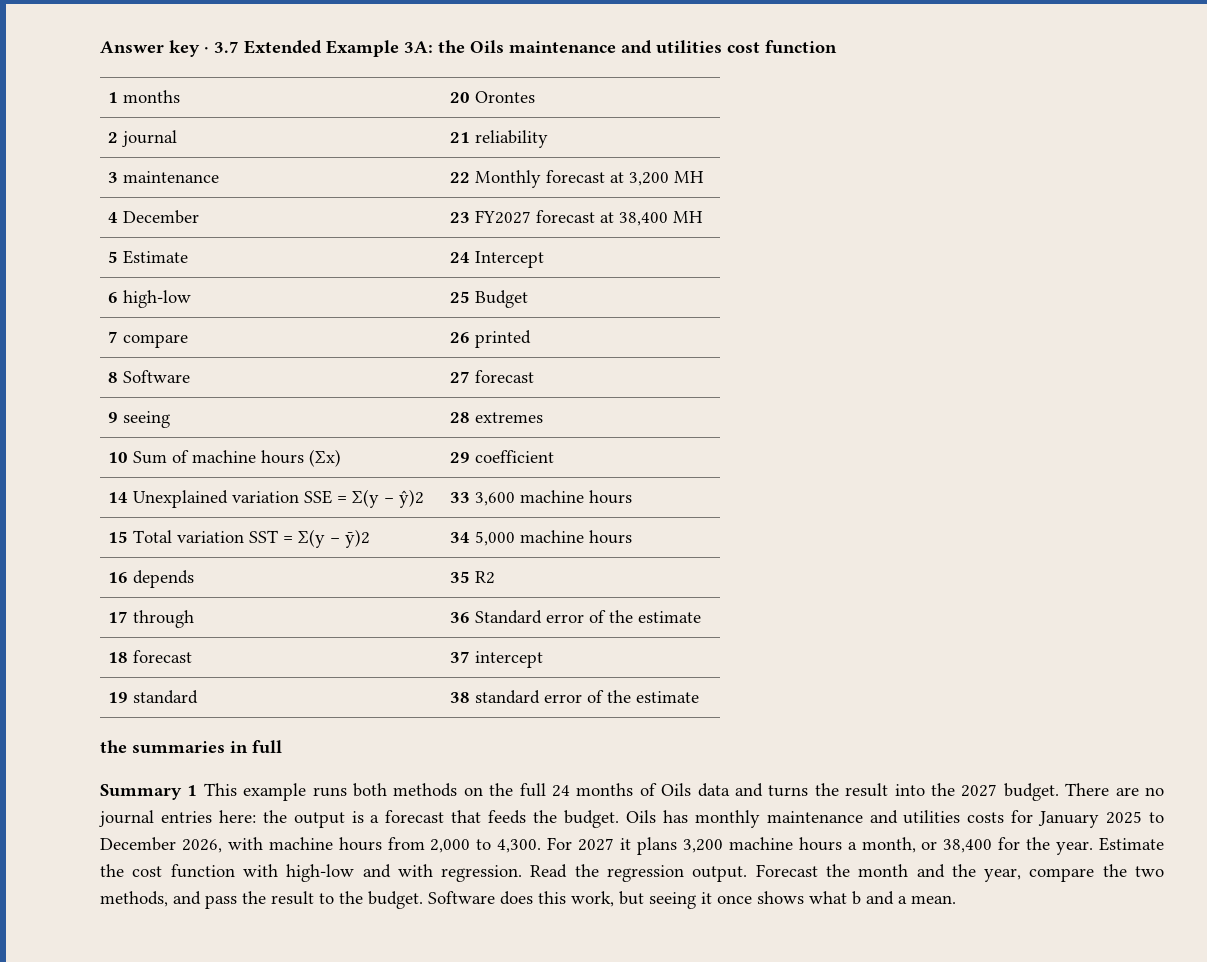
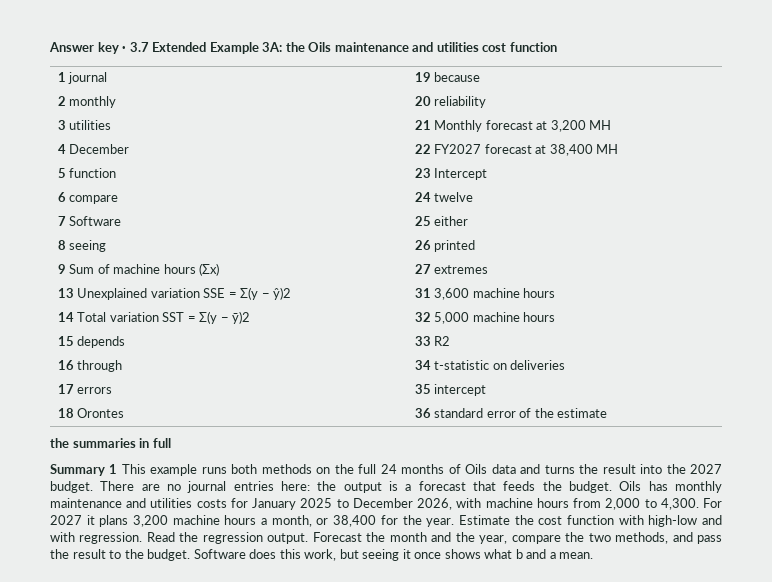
[122,90,180,103] [449,91,535,103] [107,130,177,147] [449,132,470,143] months | 20 Orontes // 2 journal | 21 -> [68,72,108,84] [414,72,481,82] [57,96,117,108] [414,96,431,106] journal | 19 because // 2 monthly | 20
[122,171,219,183] [449,172,470,183] maintenance | 22 -> [69,120,112,130] [414,120,431,130] utilities | 21
[449,212,470,223] 23 -> [414,144,431,154] 22
[122,250,188,264] [449,252,470,263] Estimate | 24 -> [69,168,117,178] [414,168,431,178] function | 23
[122,290,191,308] [449,290,528,308] [107,331,188,348] [449,330,531,348] [107,370,190,383] [449,370,534,383] [107,411,170,428] [449,412,543,423] [107,452,128,463] high-low | 25 Budget // 7 compare | 26 printed // 8 Software | 27 forecast // 9 seeing | 28 extremes // 10 -> [69,195,119,204] [414,192,474,202] [57,216,122,226] [414,216,469,226] [57,240,107,252] [414,240,476,252] [57,264,66,274] compare | 24 twelve // 7 Software | 25 either // 8 seeing | 26 printed // 9
[449,450,554,463] [107,492,128,503] 29 coefficient // 14 -> [414,264,489,274] [57,288,74,298] 27 extremes // 13
[449,492,470,503] 33 -> [414,288,431,298] 31
[107,531,128,543] 15 -> [57,312,74,322] 14
[449,532,470,543] 34 -> [414,312,431,322] 32
[107,572,128,583] 16 -> [57,336,74,346] 15
[449,571,470,583] 35 -> [414,336,431,346] 33
[107,611,128,623] 17 -> [57,360,74,370] 16
[449,610,701,624] [107,650,192,663] [449,651,543,668] [107,690,198,704] [449,692,470,703] 36 Standard error of the estimate // 18 forecast | 37 intercept // 19 standard | 38 -> [414,360,566,370] [57,384,113,394] [414,384,487,396] [57,408,125,418] [414,408,431,418] 34 t-statistic on deliveries // 17 errors | 35 intercept // 18 Orontes | 36

